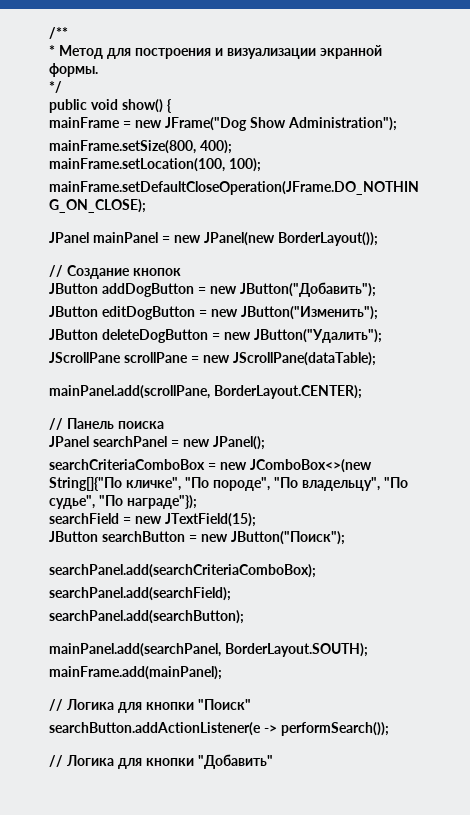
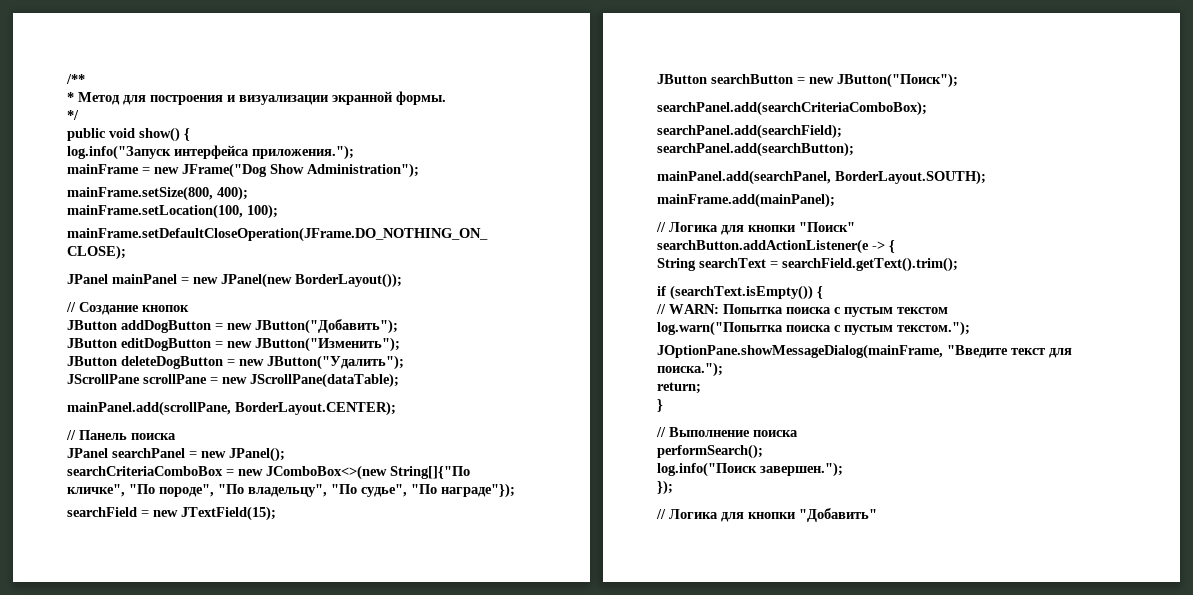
(171, 106) none -> [67,145,354,160] // log.info("Запуск интерфейса приложения.");
[281,722,389,736] performSearch()); -> [889,240,895,253] [657,257,958,272] [657,285,823,300] [656,304,948,317] [657,321,970,336] [657,344,1072,359] [657,362,723,377] [657,382,701,394] [657,399,663,412] [656,427,798,437] [657,444,763,459] [657,462,843,477] [657,480,673,495] { // String searchText = searchField.getText().trim(); // if (searchText.isEmpty()) { // // WARN: Попытка поиска с пустым текстом // log.warn("Попытка поиска с пустым текстом."); // JOptionPane.showMessageDialog(mainFrame, "Введите текст для поиска."); // return; // } // // Выполнение поиска // performSearch(); // log.info("Поиск завершен."); // });

